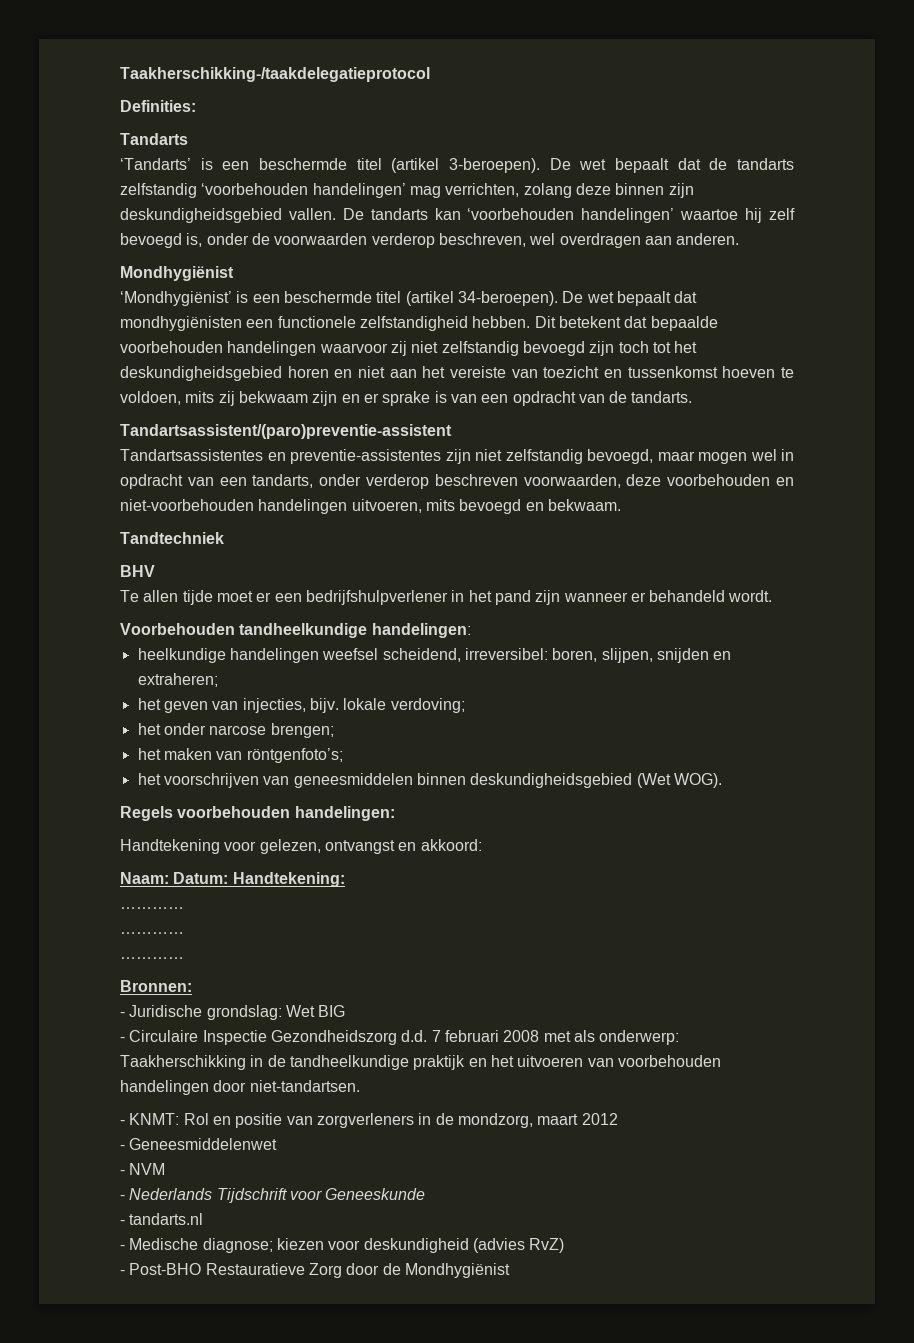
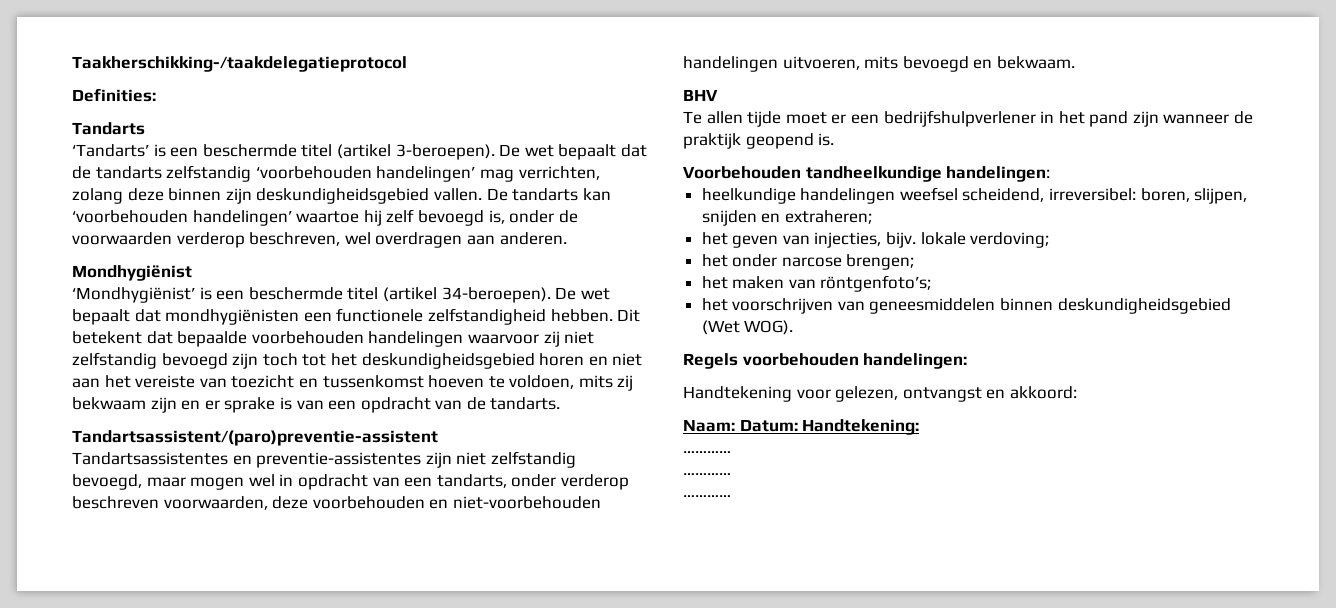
[120,532,224,544] // Tandtechniek -> (1075, 62) none
[630,590,773,602] er behandeld wordt. -> [1234,111,1254,124] [683,133,835,149] de praktijk geopend is.
[120,980,192,992] [120,1005,346,1020] [120,1030,680,1045] [120,1055,721,1070] [120,1080,360,1095] [120,1113,618,1128] [120,1138,278,1150] [120,1163,166,1175] [120,1188,426,1203] [120,1213,204,1225] [120,1238,565,1253] [120,1263,510,1278] // Bronnen: // - Juridische grondslag: Wet BIG // - Circulaire Inspectie Gezondheidszorg d.d. 7 februari 2008 met als onderwerp: Taakherschikking in de tandheelkundige praktijk en het uitvoeren van voorbehouden handelingen door niet-tandartsen. // - KNMT: Rol en positie van zorgverleners in de mondzorg, maart 2012 // - Geneesmiddelenwet // - NVM // - Nederlands Tijdschrift voor Geneeskunde // - tandarts.nl // - Medische diagnose; kiezen voor deskundigheid (advies RvZ) // - Post-BHO Restauratieve Zorg door de Mondhygiënist -> (731, 496) none

